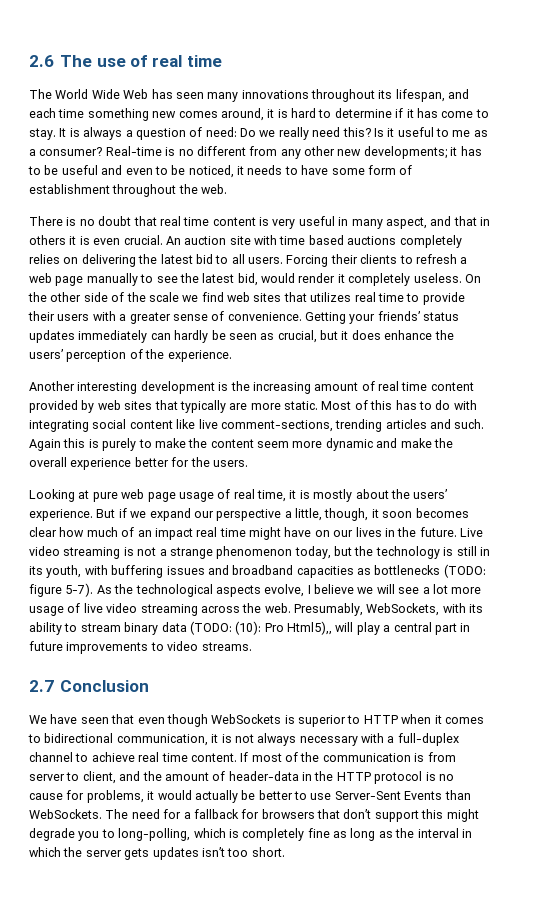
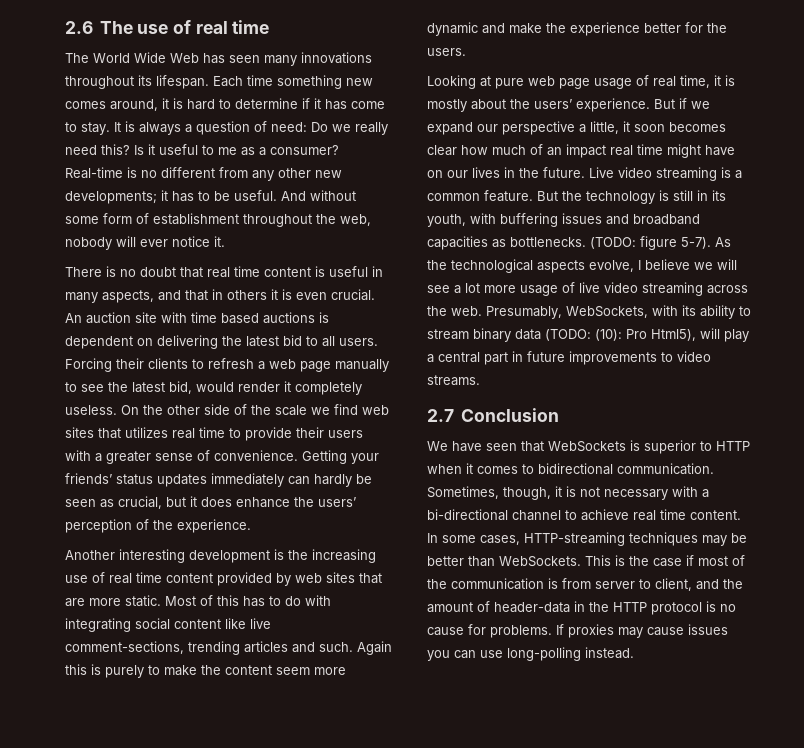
[395,89,470,102] [29,108,56,118] lifespan, and each -> [156,75,243,89] lifespan. Each
[61,165,329,178] useful and even to be noticed, it needs to have -> [234,190,356,201] useful. And without
[201,184,228,194] web. -> [340,214,371,226] [65,236,225,250] web, nobody will ever notice it.
[272,219,296,229] very -> (325, 271) none
[385,217,427,229] aspect, -> [102,290,154,303] aspects,
[399,235,462,248] [29,254,60,264] completely relies -> [319,312,329,323] [65,336,133,349] is dependent
[314,382,359,391] amount -> [65,575,88,583] use
[179,400,226,413] typically -> (382, 578) none
[29,457,67,467] overall -> (566, 28) none
[324,508,369,521] though, -> (619, 127) none
[137,546,352,559] not a strange phenomenon today, but -> [735,170,742,179] [427,190,558,202] a common feature. But
[374,565,441,575] bottlenecks -> [510,237,586,247] bottlenecks.
[287,621,332,635] Html5),, -> [651,329,696,341] Html5),
[137,714,208,727] even though -> (544, 446) none
[116,734,208,746] communication, -> [617,463,714,475] [427,486,551,500] communication. Sometimes, though,
[257,733,297,746] always -> (600, 492) none
[397,733,459,746] full-duplex -> [427,509,508,521] bi-directional
[240,752,249,762] If -> [427,532,747,546] [427,555,694,567] In some cases, HTTP-streaming techniques may be better than WebSockets. This is the case if
[86,790,471,803] [29,809,479,822] [29,828,472,841] [29,847,285,860] problems, it would actually be better to use Server-Sent Events than WebSockets. The need for a fallback for browsers that don’t support this might degrade you to long-polling, which is completely fine as long as the interval in which the server gets updates isn’t too short. -> [490,624,728,638] [427,647,634,661] problems. If proxies may cause issues you can use long-polling instead.

